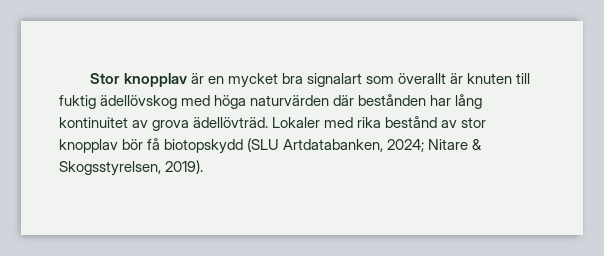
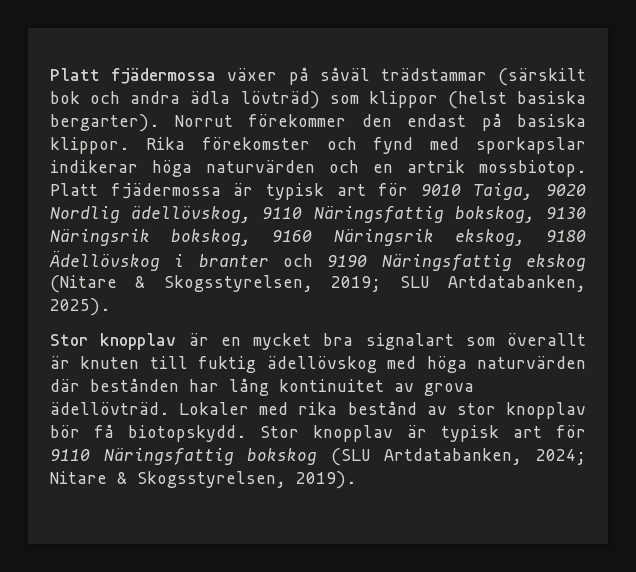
(90, 78) none -> [50,67,586,86] [50,91,586,109] [50,113,586,132] [50,137,586,154] [50,160,586,177] [50,183,586,200] [50,206,586,223] [50,229,586,246] [49,250,586,271] [50,275,586,293] [50,298,110,316] Platt fjädermossa växer på såväl trädstammar (särskilt bok och andra ädla lövträd) som klippor (helst basiska bergarter). Norrut förekommer den endast på basiska klippor. Rika förekomster och fynd med sporkapslar indikerar höga naturvärden och en artrik mossbiotop. Platt fjädermossa är typisk art för 9010 Taiga, 9020 Nordlig ädellövskog, 9110 Näringsfattig bokskog, 9130 Näringsrik bokskog, 9160 Näringsrik ekskog, 9180 Ädellövskog i branter och 9190 Näringsfattig ekskog (Nitare & Skogsstyrelsen, 2019; SLU Artdatabanken, 2025). //
[164,139,244,154] biotopskydd -> [128,425,586,442] [50,448,318,465] biotopskydd. Stor knopplav är typisk art för 9110 Näringsfattig bokskog

